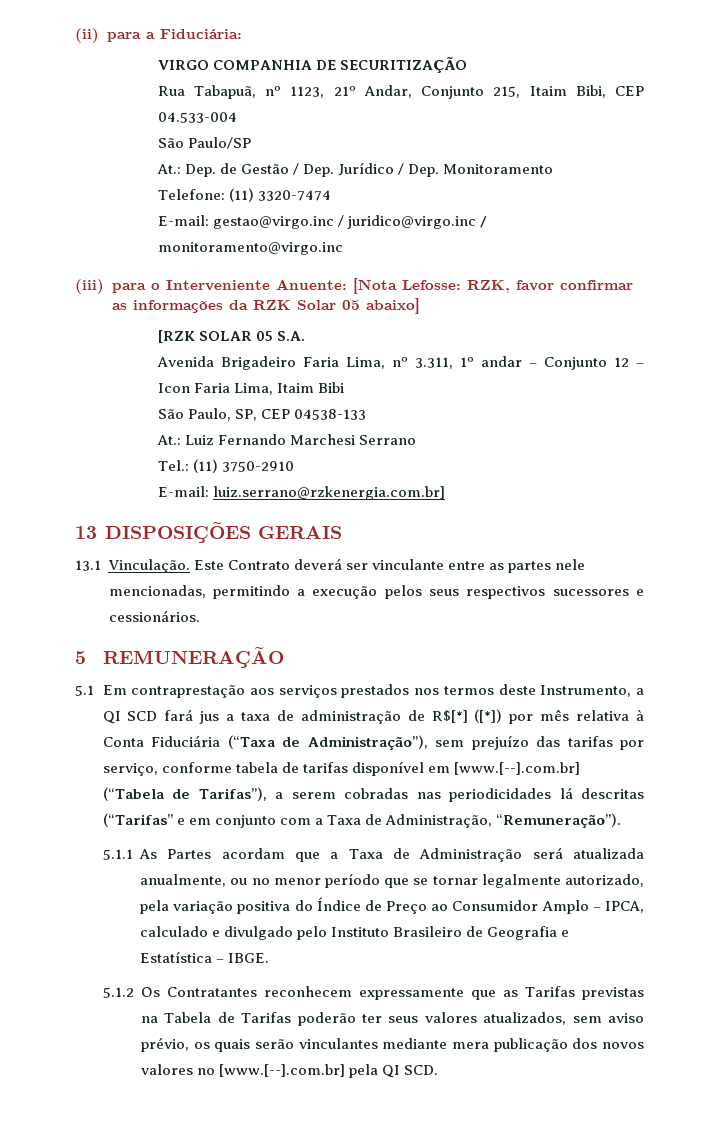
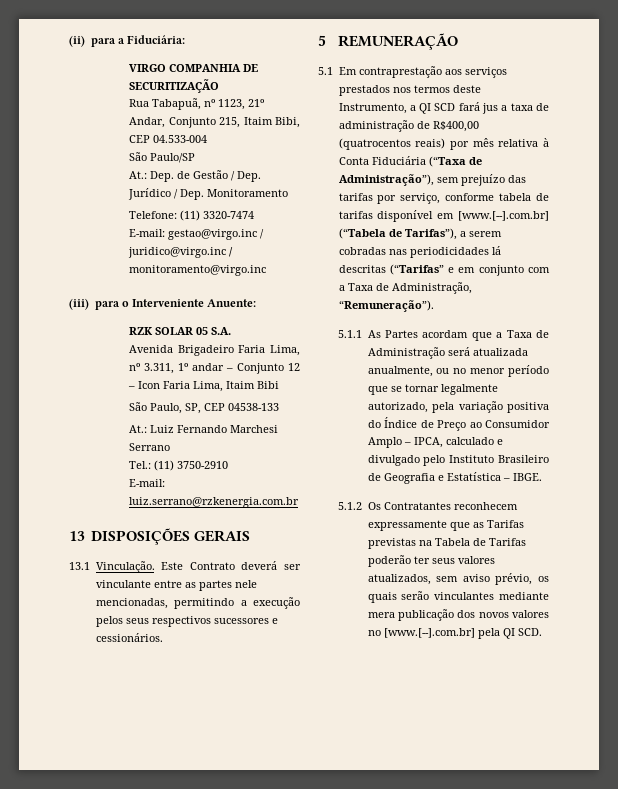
[352,278,633,294] [111,298,420,314] [157,330,195,343] [Nota Lefosse: RZK, favor confirmar as informações da RZK Solar 05 abaixo] // [RZK -> [129,327,154,335] // RZK
[212,486,445,500] luiz.serrano@rzkenergia.com.br] -> [129,497,300,508] luiz.serrano@rzkenergia.com.br
[431,709,503,723] R$[*] ([*]) -> [432,121,479,132] [338,138,446,150] R$400,00 (quatrocentos reais)

